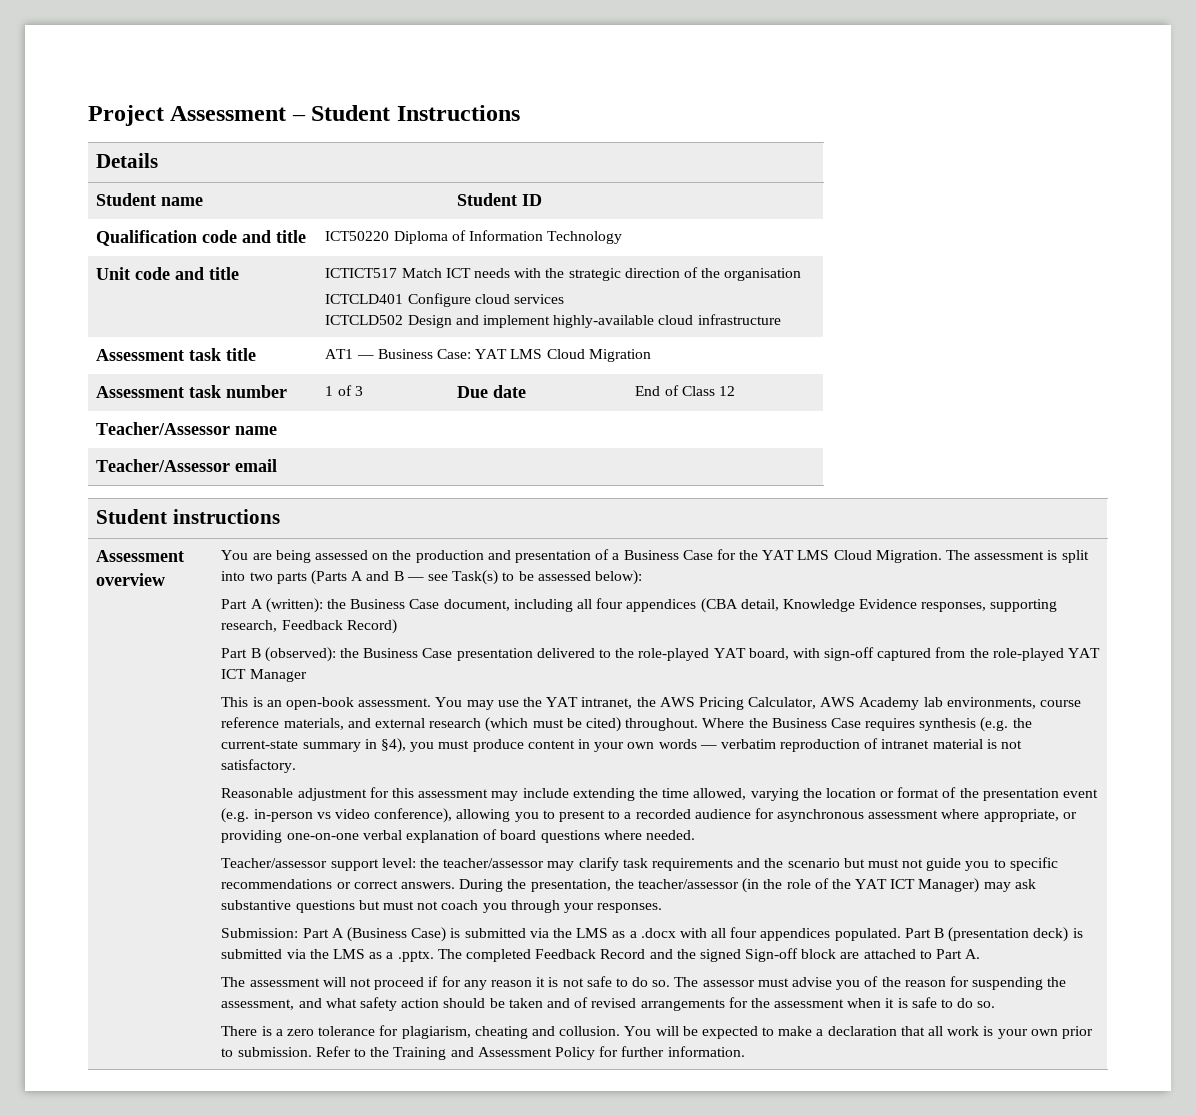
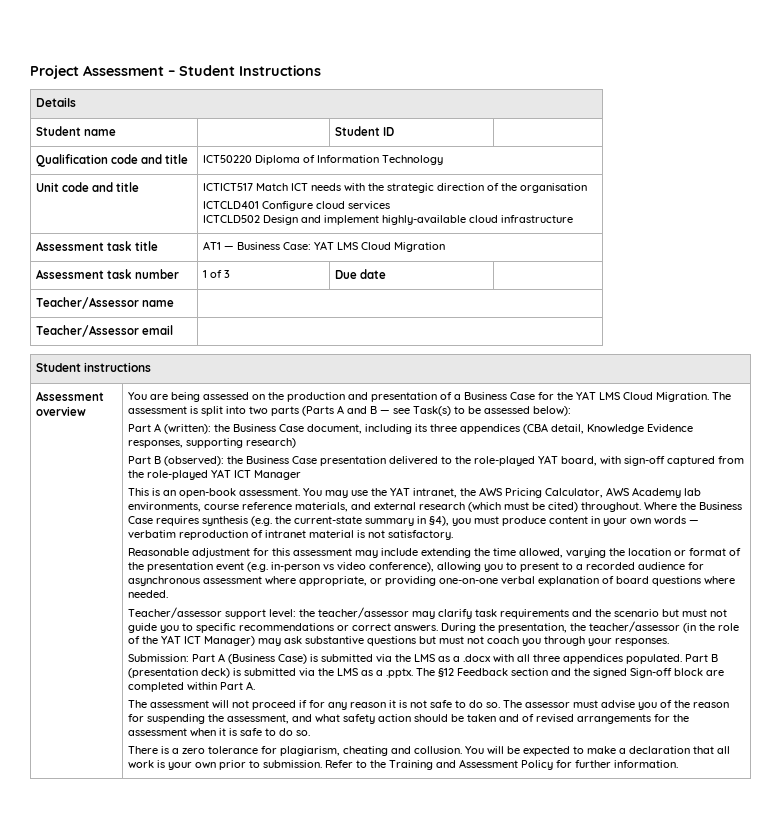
[635,385,736,396] End of Class 12 -> (386, 274) none
[576,598,624,609] all four -> [414,424,457,432] its three
[221,619,397,634] research, Feedback Record) -> [245,438,296,448] research)
[730,927,758,938] four -> [532,654,560,662] three
[465,949,646,962] completed Feedback Record -> [437,668,548,677] §12 Feedback section
[863,949,932,959] attached to -> [127,682,217,692] completed within

